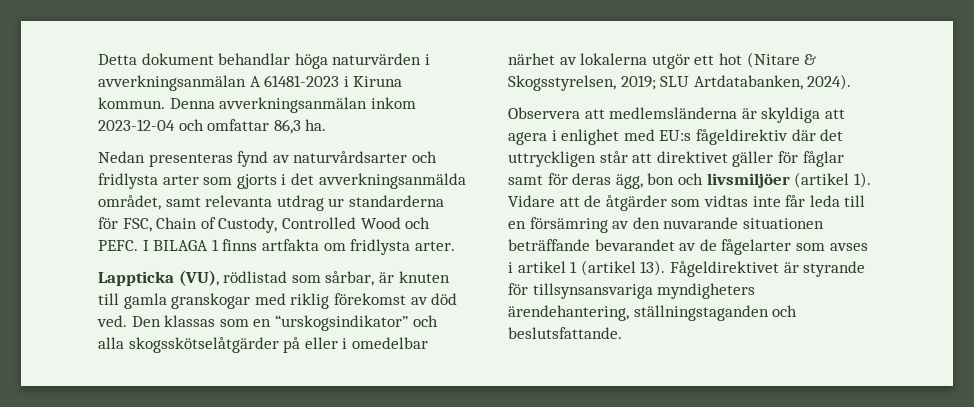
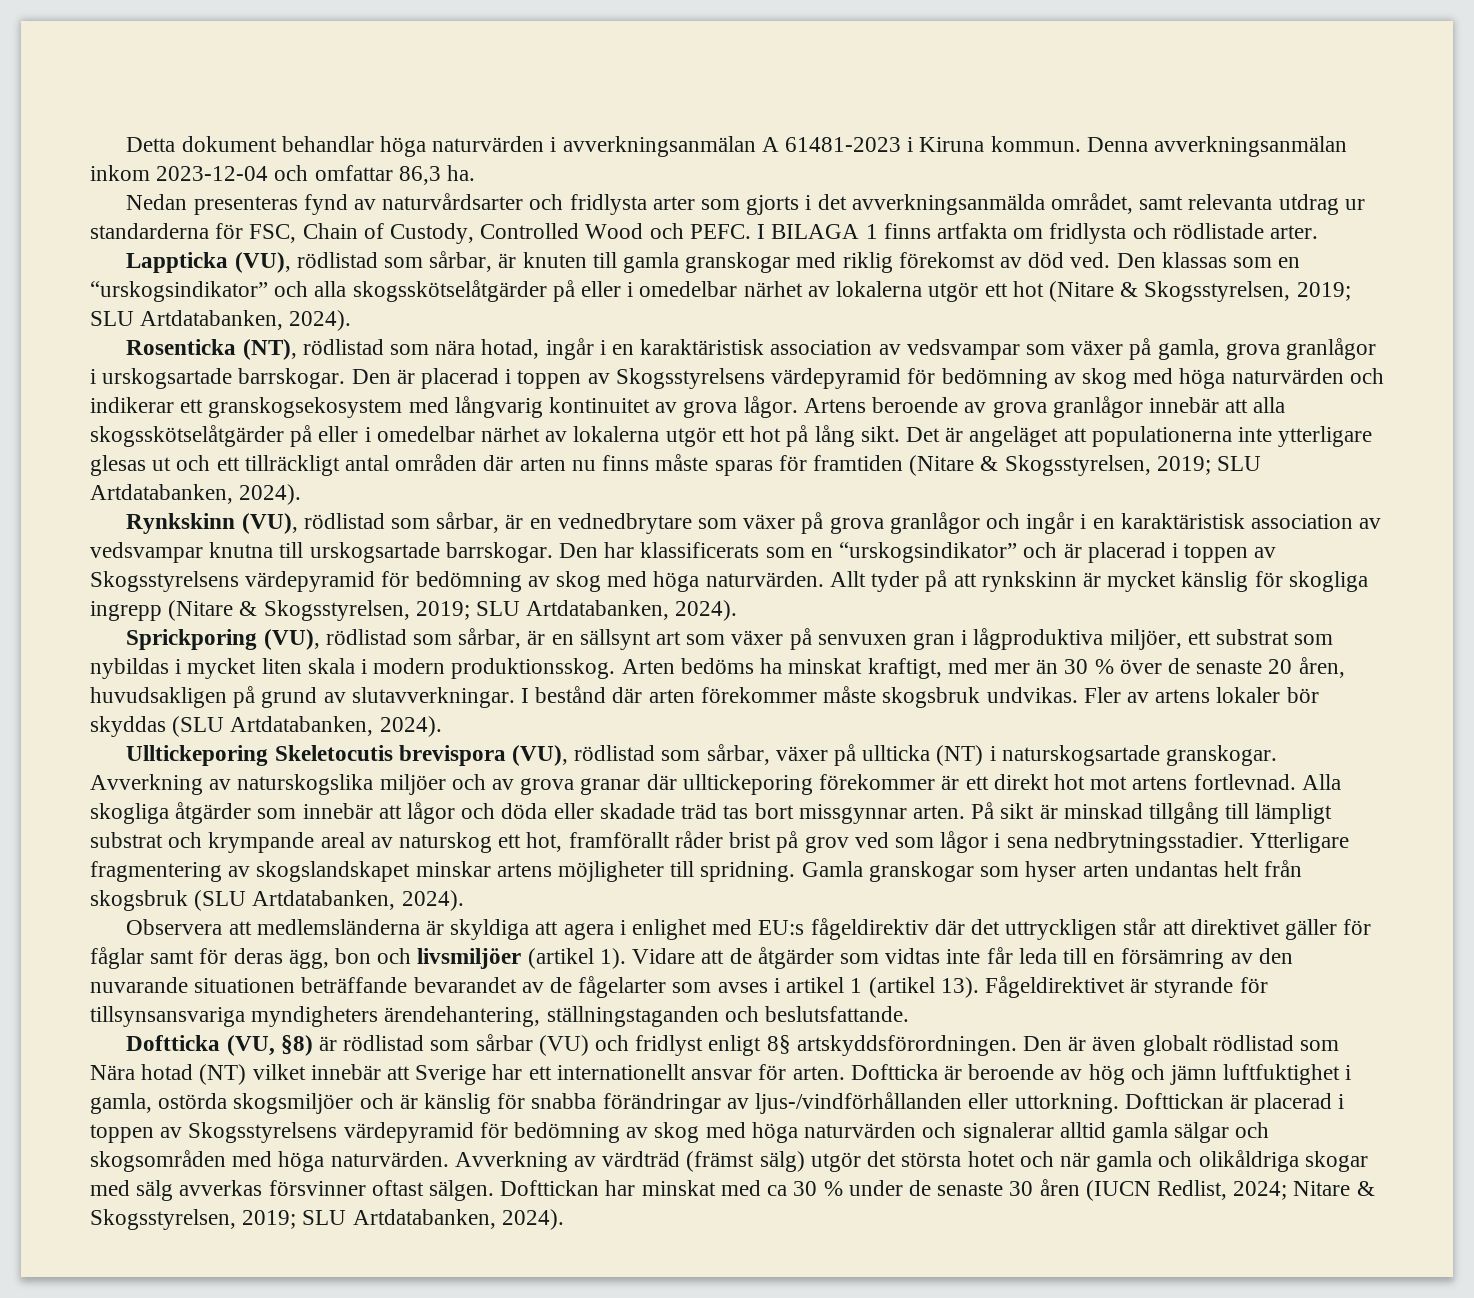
(411, 247) none -> [1132,223,1264,239] och rödlistade
(852, 82) none -> [126,338,1377,360] [90,368,1384,389] [90,396,1286,418] [90,425,1373,447] [90,454,1261,476] [90,484,302,505] [126,512,1382,534] [90,542,1277,563] [90,570,1368,592] [90,600,738,621] [126,628,1334,650] [90,657,1345,679] [90,686,1319,708] [90,716,442,737] [126,744,1278,766] [90,774,1341,795] [90,802,1333,824] [90,831,1349,853] [90,860,1303,882] [90,890,464,911] // Rosenticka (NT), rödlistad som nära hotad, ingår i en karaktäristisk association av vedsvampar som växer på gamla, grova granlågor i urskogsartade barrskogar. Den är placerad i toppen av Skogsstyrelsens värdepyramid för bedömning av skog med höga naturvärden och indikerar ett granskogsekosystem med långvarig kontinuitet av grova lågor. Artens beroende av grova granlågor innebär att alla skogsskötselåtgärder på eller i omedelbar närhet av lokalerna utgör ett hot på lång sikt. Det är angeläget att populationerna inte ytterligare glesas ut och ett tillräckligt antal områden där arten nu finns måste sparas för framtiden (Nitare & Skogsstyrelsen, 2019; SLU Artdatabanken, 2024). // Rynkskinn (VU), rödlistad som sårbar, är en vednedbrytare som växer på grova granlågor och ingår i en karaktäristisk association av vedsvampar knutna till urskogsartade barrskogar. Den har klassificerats som en “urskogsindikator” och är placerad i toppen av Skogsstyrelsens värdepyramid för bedömning av skog med höga naturvärden. Allt tyder på att rynkskinn är mycket känslig för skogliga ingrepp (Nitare & Skogsstyrelsen, 2019; SLU Artdatabanken, 2024). // Sprickporing (VU), rödlistad som sårbar, är en sällsynt art som växer på senvuxen gran i lågproduktiva miljöer, ett substrat som nybildas i mycket liten skala i modern produktionsskog. Arten bedöms ha minskat kraftigt, med mer än 30 % över de senaste 20 åren, huvudsakligen på grund av slutavverkningar. I bestånd där arten förekommer måste skogsbruk undvikas. Fler av artens lokaler bör skyddas (SLU Artdatabanken, 2024). // Ulltickeporing Skeletocutis brevispora (VU), rödlistad som sårbar, växer på ullticka (NT) i naturskogsartade granskogar. Avverkning av naturskogslika miljöer och av grova granar där ulltickeporing förekommer är ett direkt hot mot artens fortlevnad. Alla skogliga åtgärder som innebär att lågor och döda eller skadade träd tas bort missgynnar arten. På sikt är minskad tillgång till lämpligt substrat och krympande areal av naturskog ett hot, framförallt råder brist på grov ved som lågor i sena nedbrytningsstadier. Ytterligare fragmentering av skogslandskapet minskar artens möjligheter till spridning. Gamla granskogar som hyser arten undantas helt från skogsbruk (SLU Artdatabanken, 2024).
(622, 333) none -> [126,1034,1340,1056] [90,1064,1352,1085] [90,1092,1345,1114] [90,1122,1270,1143] [90,1150,1368,1172] [90,1179,1375,1201] [90,1209,564,1230] // Doftticka (VU, §8) är rödlistad som sårbar (VU) och fridlyst enligt 8§ artskyddsförordningen. Den är även globalt rödlistad som Nära hotad (NT) vilket innebär att Sverige har ett internationellt ansvar för arten. Doftticka är beroende av hög och jämn luftfuktighet i gamla, ostörda skogsmiljöer och är känslig för snabba förändringar av ljus-/vindförhållanden eller uttorkning. Dofttickan är placerad i toppen av Skogsstyrelsens värdepyramid för bedömning av skog med höga naturvärden och signalerar alltid gamla sälgar och skogsområden med höga naturvärden. Avverkning av värdträd (främst sälg) utgör det största hotet och när gamla och olikåldriga skogar med sälg avverkas försvinner oftast sälgen. Dofttickan har minskat med ca 30 % under de senaste 30 åren (IUCN Redlist, 2024; Nitare & Skogsstyrelsen, 2019; SLU Artdatabanken, 2024).

